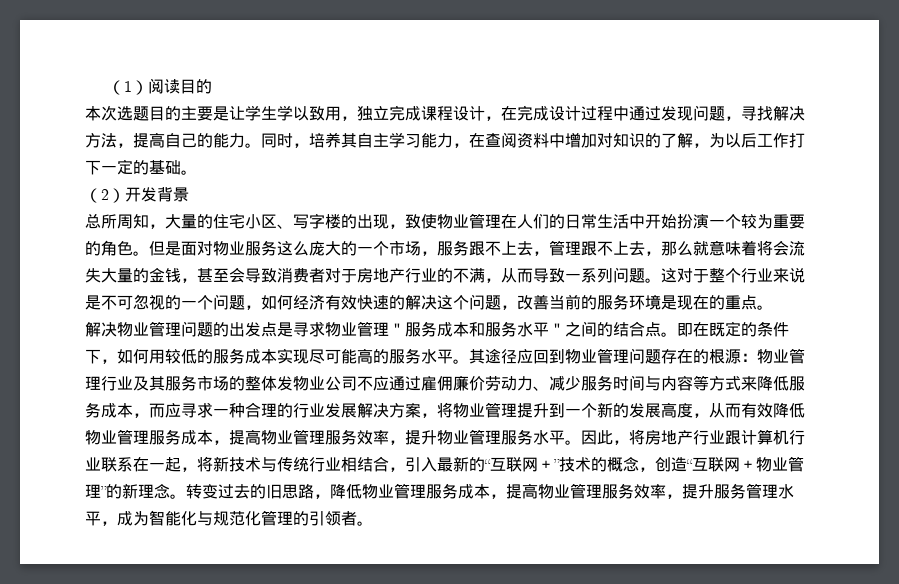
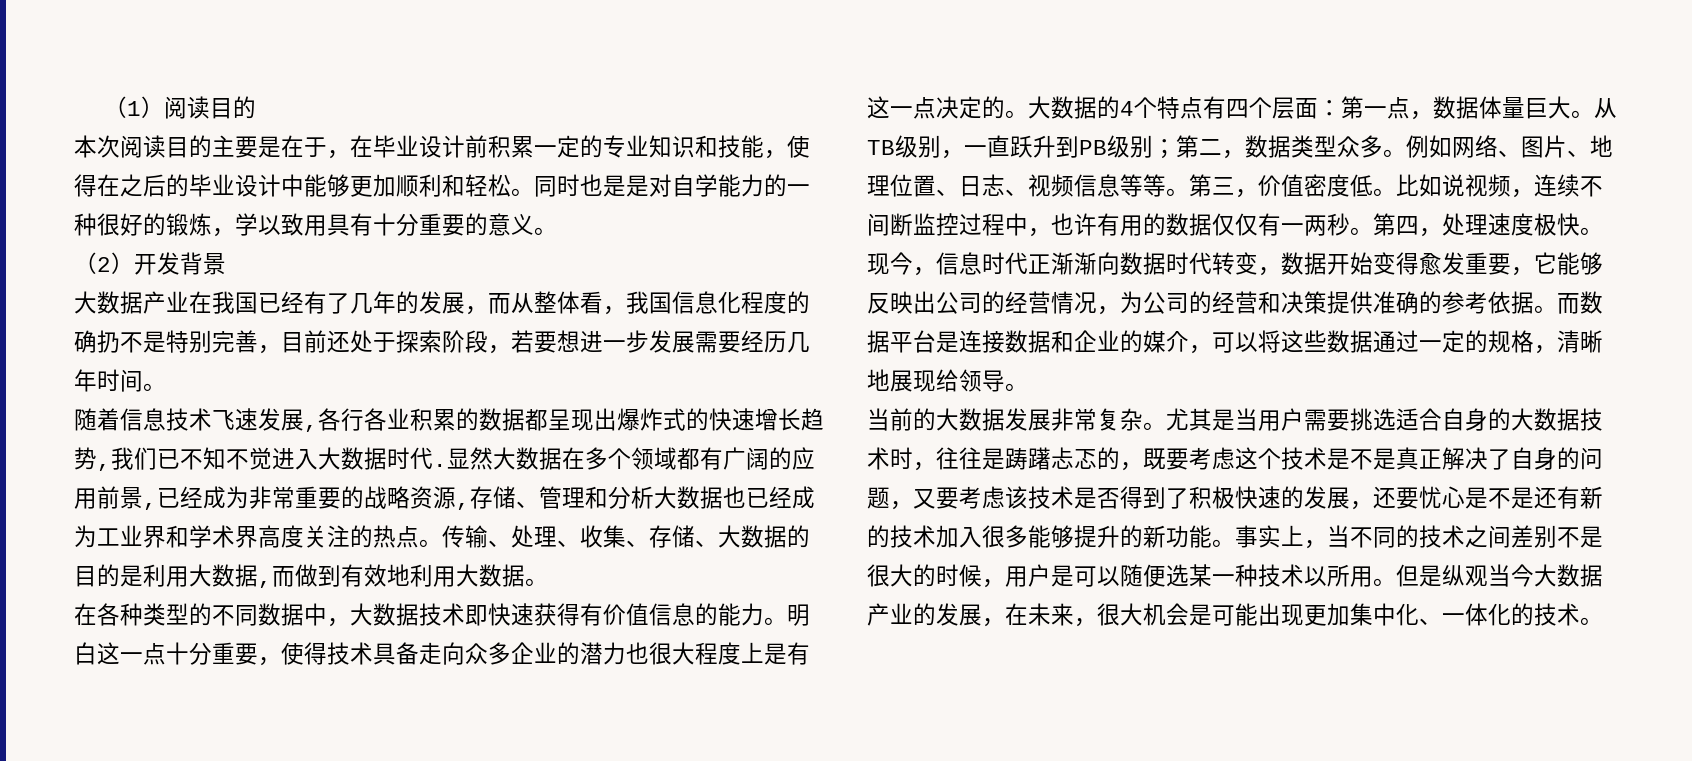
[117,106,149,121] 选题 -> [120,135,166,158] 阅读
[229,105,805,121] [85,132,805,148] [85,159,181,175] 让学生学以致用，独立完成课程设计，在完成设计过程中通过发现问题，寻找解决方法，提高自己的能力。同时，培养其自主学习能力，在查阅资料中增加对知识的了解，为以后工作打下一定的基础 -> [281,135,810,159] [74,174,810,197] [74,213,534,237] 在于，在毕业设计前积累一定的专业知识和技能，使得在之后的毕业设计中能够更加顺利和轻松。同时也是是对自学能力的一种很好的锻炼，学以致用具有十分重要的意义
[85,213,805,229] [85,240,805,256] [85,267,805,283] [85,294,773,310] [85,321,789,337] [85,348,805,364] [85,375,805,391] [85,402,805,418] [85,429,805,445] [85,456,804,472] [85,483,794,499] [85,510,357,526] 总所周知，大量的住宅小区、写字楼的出现，致使物业管理在人们的日常生活中开始扮演一个较为重要的角色。但是面对物业服务这么庞大的一个市场，服务跟不上去，管理跟不上去，那么就意味着将会流失大量的金钱，甚至会导致消费者对于房地产行业的不满，从而导致一系列问题。这对于整个行业来说是不可忽视的一个问题，如何经济有效快速的解决这个问题，改善当前的服务环境是现在的重点。 // 解决物业管理问题的出发点是寻求物业管理＂服务成本和服务水平＂之间的结合点。即在既定的条件下，如何用较低的服务成本实现尽可能高的服务水平。其途径应回到物业管理问题存在的根源：物业管理行业及其服务市场的整体发物业公司不应通过雇佣廉价劳动力、减少服务时间与内容等方式来降低服务成本，而应寻求一种合理的行业发展解决方案，将物业管理提升到一个新的发展高度，从而有效降低物业管理服务成本，提高物业管理服务效率，提升物业管理服务水平。因此，将房地产行业跟计算机行业联系在一起，将新技术与传统行业相结合，引入最新的“互联网＋”技术的概念，创造“互联网＋物业管理”的新理念。转变过去的旧思路，降低物业管理服务成本，提高物业管理服务效率，提升服务管理水平，成为智能化与规范化管理的引领者 -> [74,291,810,315] [74,330,810,354] [74,369,166,392] [74,408,824,432] [74,447,815,471] [74,486,815,510] [74,525,810,548] [74,564,548,588] [74,603,810,627] [74,642,810,666] [867,96,1617,120] [867,135,1613,159] [867,174,1603,198] [867,213,1603,237] [867,252,1603,276] [867,291,1603,315] [867,330,1603,354] [867,369,1028,392] [867,408,1603,431] [867,447,1603,471] [867,486,1603,510] [867,525,1603,549] [867,564,1603,588] [867,603,1580,627] 大数据产业在我国已经有了几年的发展，而从整体看，我国信息化程度的确扔不是特别完善，目前还处于探索阶段，若要想进一步发展需要经历几年时间。 // 随着信息技术飞速发展,各行各业积累的数据都呈现出爆炸式的快速增长趋势,我们已不知不觉进入大数据时代.显然大数据在多个领域都有广阔的应用前景,已经成为非常重要的战略资源,存储、管理和分析大数据也已经成为工业界和学术界高度关注的热点。传输、处理、收集、存储、大数据的目的是利用大数据,而做到有效地利用大数据。 // 在各种类型的不同数据中，大数据技术即快速获得有价值信息的能力。明白这一点十分重要，使得技术具备走向众多企业的潜力也很大程度上是有这一点决定的。大数据的4个特点有四个层面：第一点，数据体量巨大。从TB级别，一直跃升到PB级别；第二，数据类型众多。例如网络、图片、地理位置、日志、视频信息等等。第三，价值密度低。比如说视频，连续不间断监控过程中，也许有用的数据仅仅有一两秒。第四，处理速度极快。现今，信息时代正渐渐向数据时代转变，数据开始变得愈发重要，它能够反映出公司的经营情况，为公司的经营和决策提供准确的参考依据。而数据平台是连接数据和企业的媒介，可以将这些数据通过一定的规格，清晰地展现给领导。 // 当前的大数据发展非常复杂。尤其是当用户需要挑选适合自身的大数据技术时，往往是踌躇忐忑的，既要考虑这个技术是不是真正解决了自身的问题，又要考虑该技术是否得到了积极快速的发展，还要忧心是不是还有新的技术加入很多能够提升的新功能。事实上，当不同的技术之间差别不是很大的时候，用户是可以随便选某一种技术以所用。但是纵观当今大数据产业的发展，在未来，很大机会是可能出现更加集中化、一体化的技术

